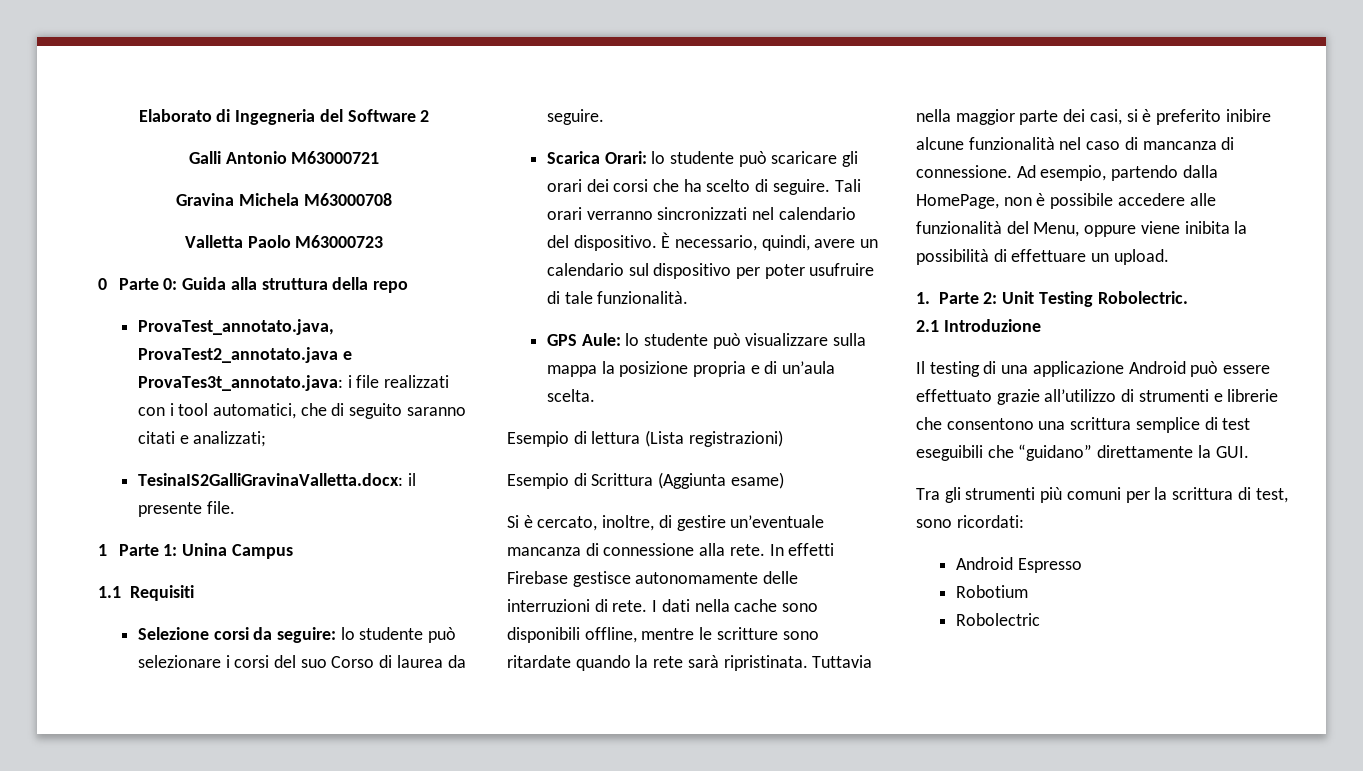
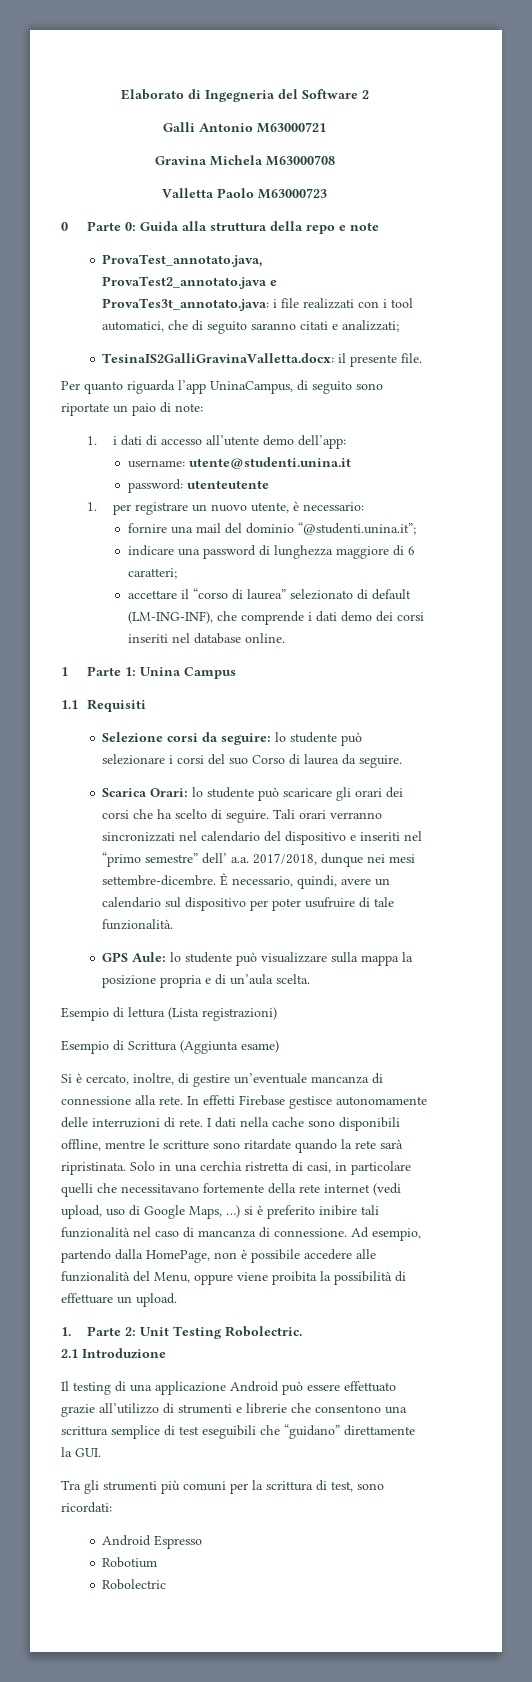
(408, 287) none -> [338,222,379,231] e note
(235, 507) none -> [61,380,383,394] [61,402,203,416] [86,435,346,449] [127,457,351,469] [127,479,269,493] [86,501,364,515] [127,522,416,535] [127,545,415,559] [127,568,177,579] [127,588,411,600] [127,611,424,625] [127,633,285,644] // Per quanto riguarda l’app UninaCampus, di seguito sono riportate un paio di note: // 1. i dati di accesso all’utente demo dell’app: // username: utente@studenti.unina.it // password: utenteutente // 1. per registrare un nuovo utente, è necessario: // fornire una mail del dominio “@studenti.unina.it”; // indicare una password di lunghezza maggiore di 6 caratteri; // accettare il “corso di laurea” selezionato di default (LM-ING-INF), che comprende i dati demo dei corsi inseriti nel database online.
[573,235,657,251] dispositivo. -> [285,831,423,845] [102,852,416,867] [102,875,217,886] dispositivo e inseriti nel “primo semestre” dell’ a.a. 2017/2018, dunque nei mesi settembre-dicembre.
[812,655,873,668] [916,109,1122,125] Tuttavia nella maggior parte dei casi, -> [130,1161,411,1175] [61,1183,401,1197] [61,1205,240,1219] Solo in una cerchia ristretta di casi, in particolare quelli che necessitavano fortemente della rete internet (vedi upload, uso di Google Maps, …)
[916,137,964,150] alcune -> [361,1205,379,1215] tali
[1184,221,1230,234] inibita -> [272,1271,317,1285] proibita

